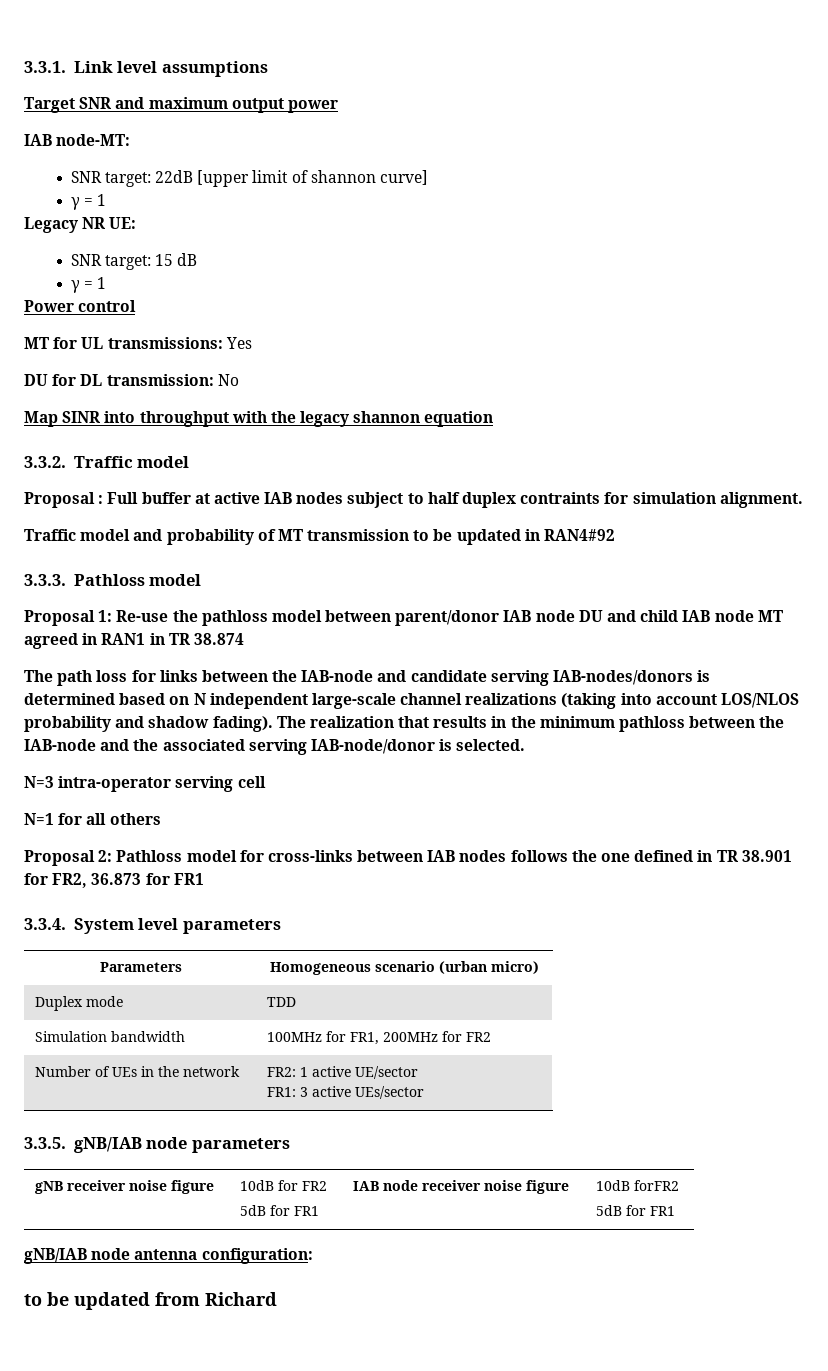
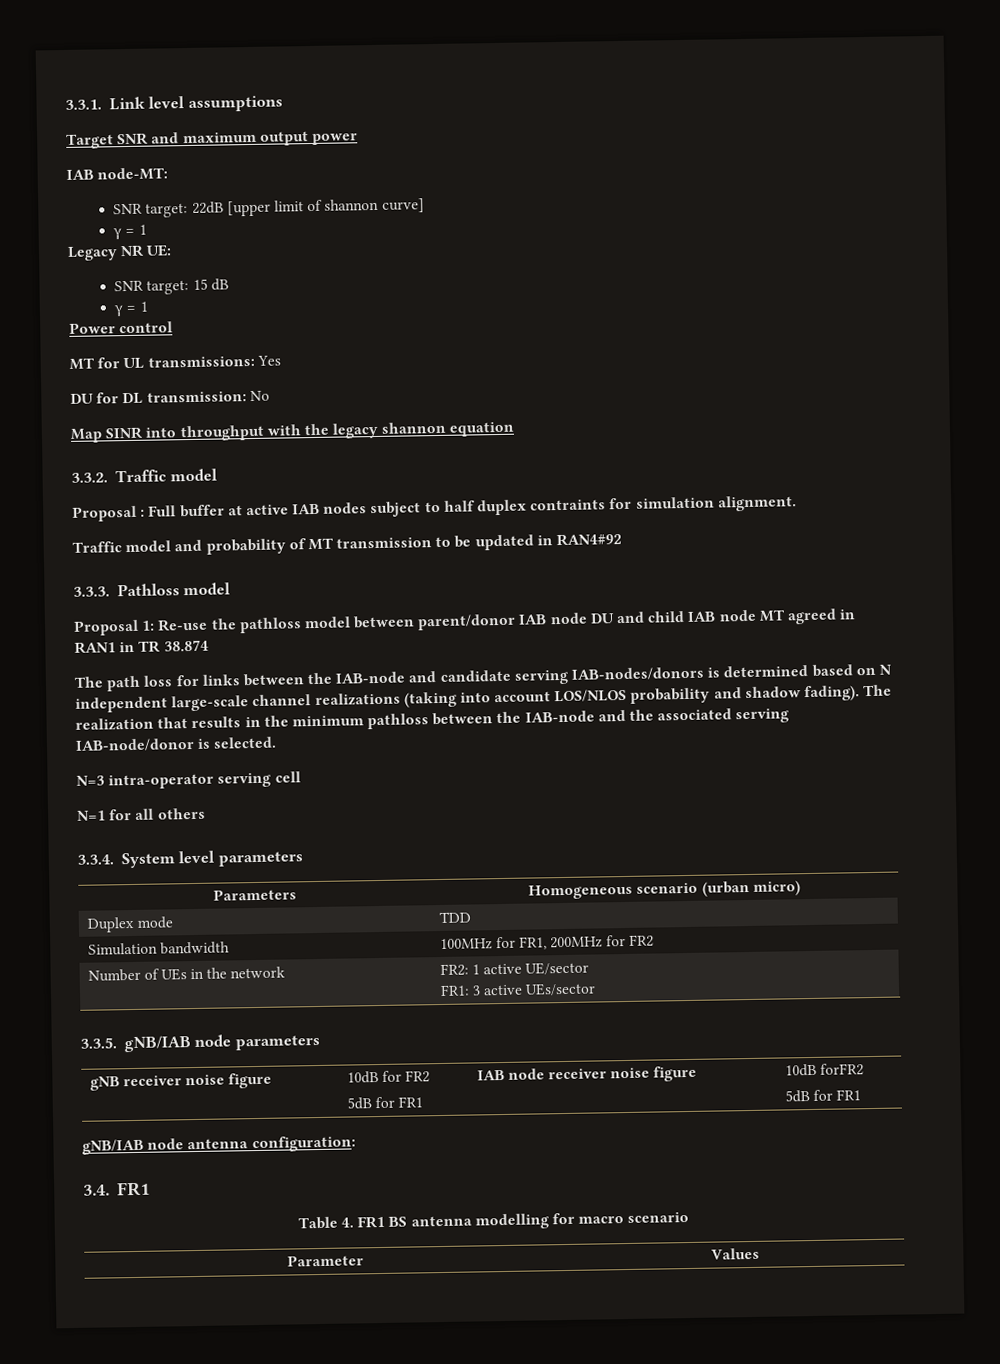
[24,850,792,866] [24,873,204,888] // Proposal 2: Pathloss model for cross-links between IAB nodes follows the one defined in TR 38.901 for FR2, 36.873 for FR1 -> (206, 813) none
[24,1292,277,1310] to be updated from Richard -> [83,1181,150,1197] [297,1211,690,1230] [287,1254,364,1267] [710,1247,760,1260] 3.4. FR1 // Table 4. FR1 BS antenna modelling for macro scenario // Parameter | Values

